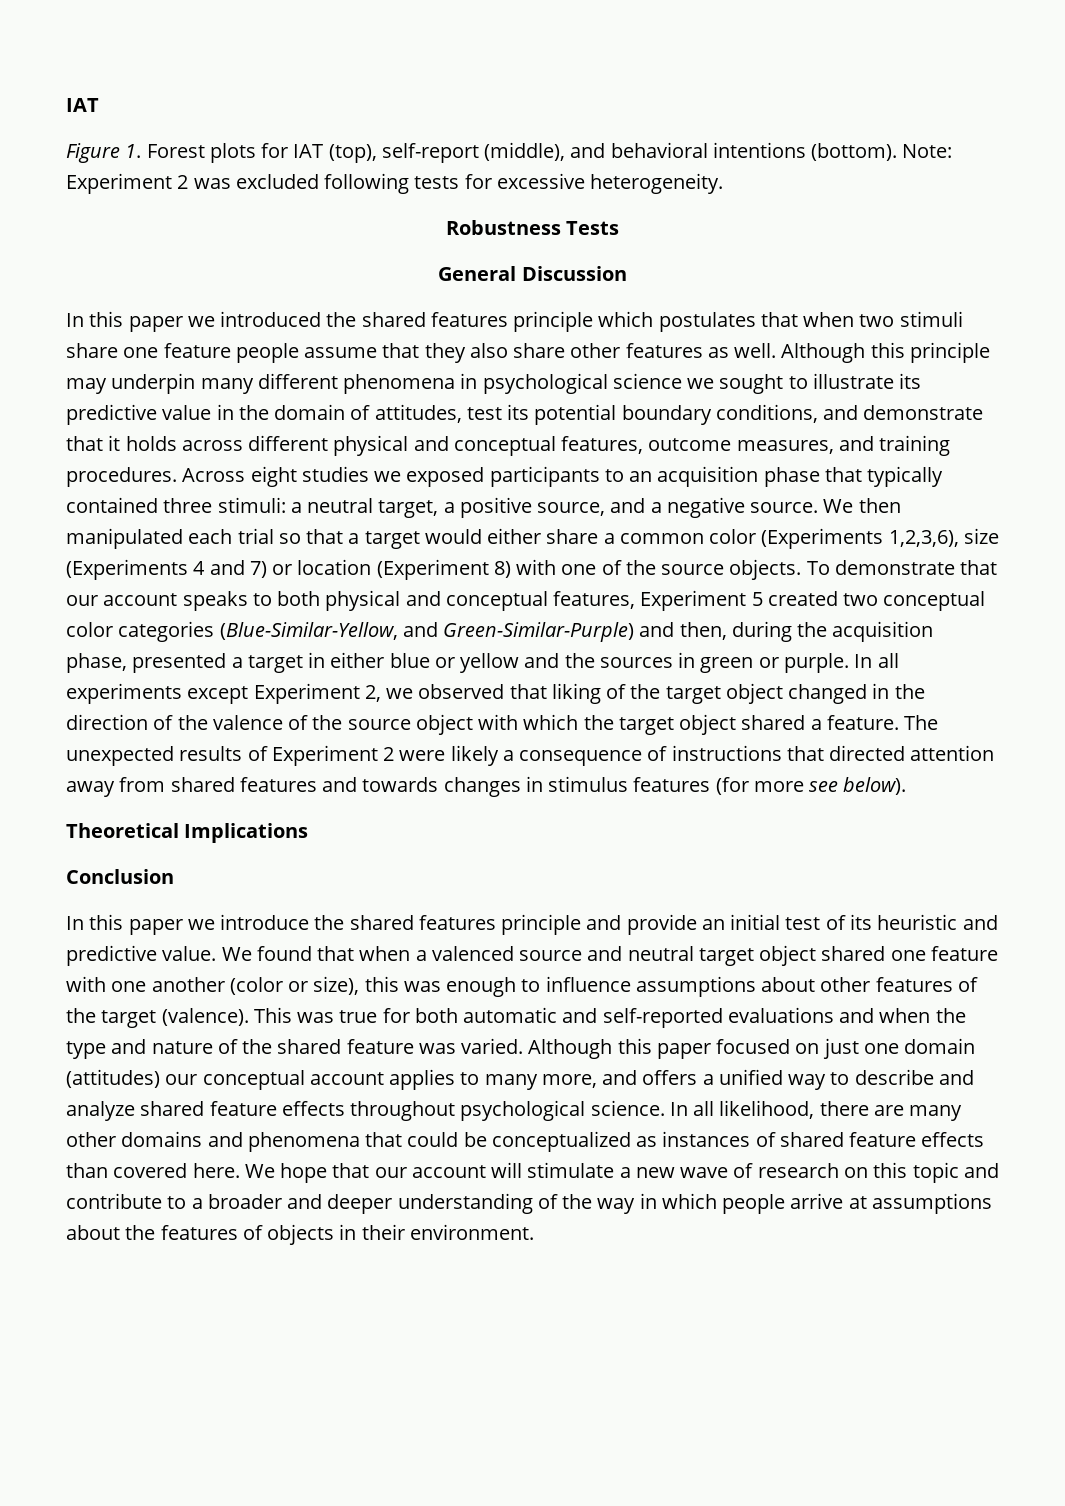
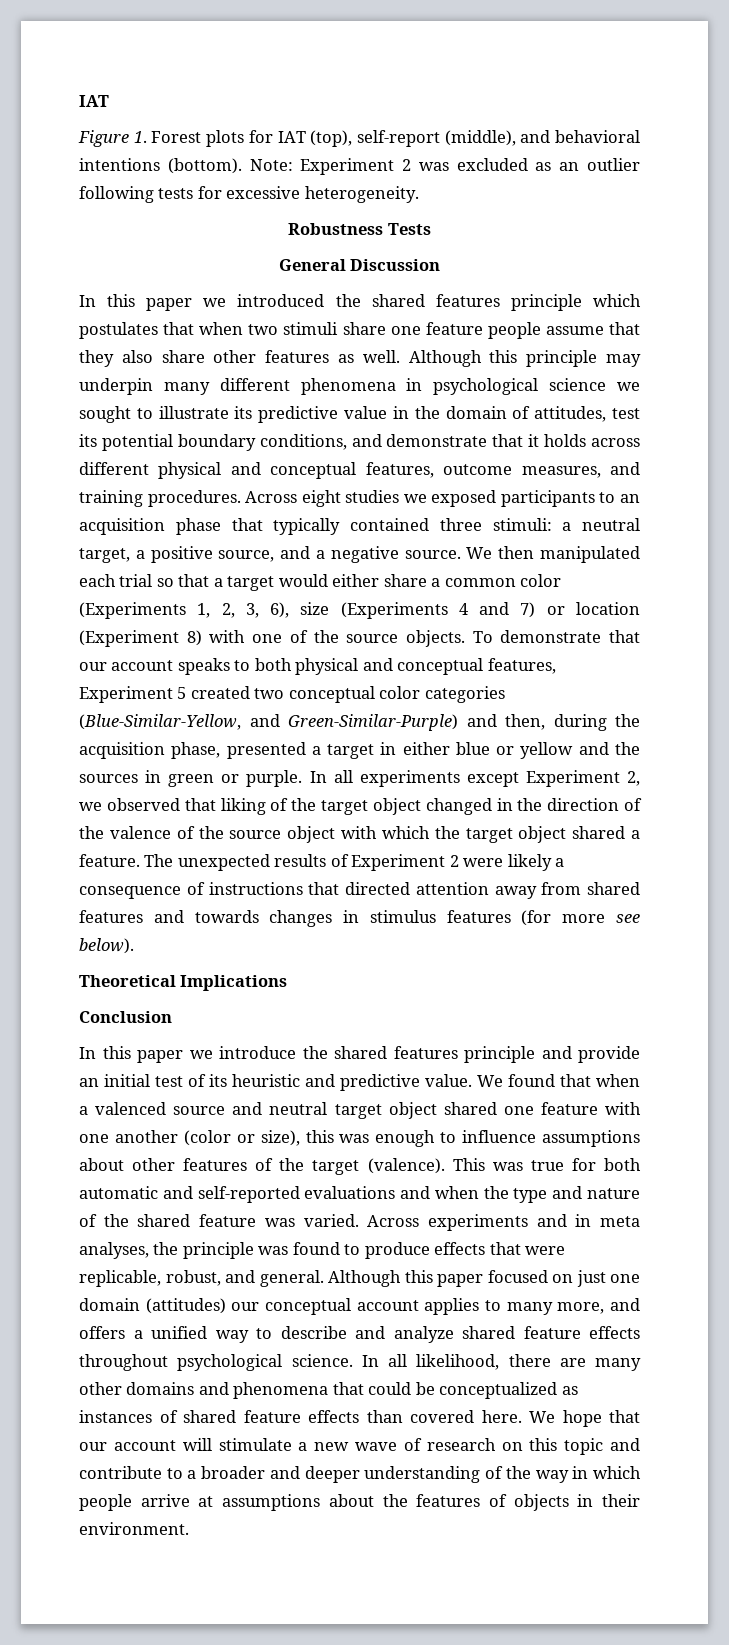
(319, 181) none -> [535,158,640,171] as an outlier
[888,530,959,547] 1,2,3,6), -> [197,602,290,618] 1, 2, 3, 6),
(524, 1046) none -> [367,1214,640,1231] [79,1242,566,1259] [79,1270,324,1287] Across experiments and in meta analyses, the principle was found to produce effects that were replicable, robust, and general.

